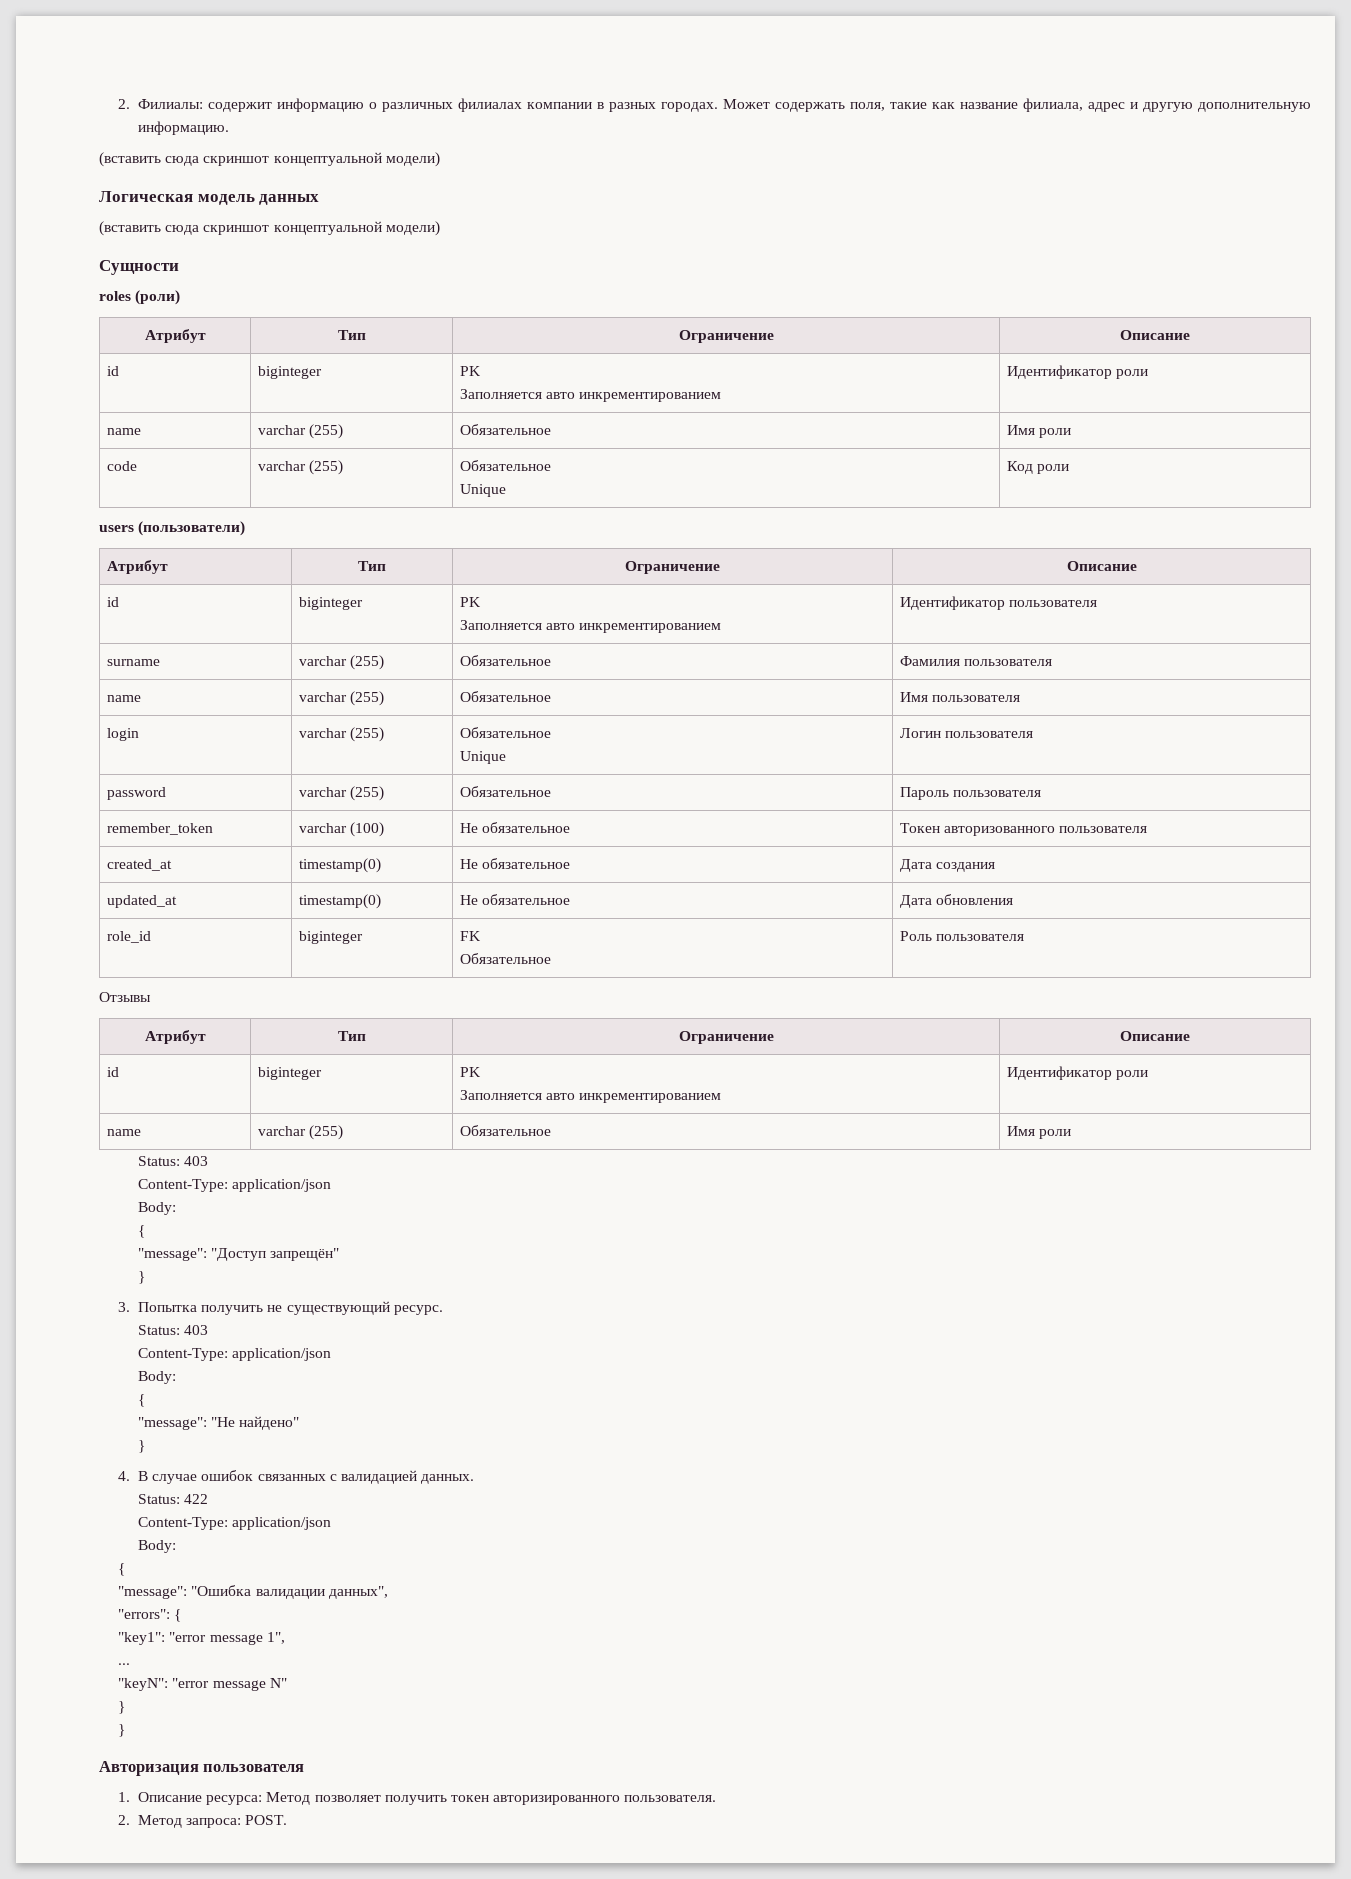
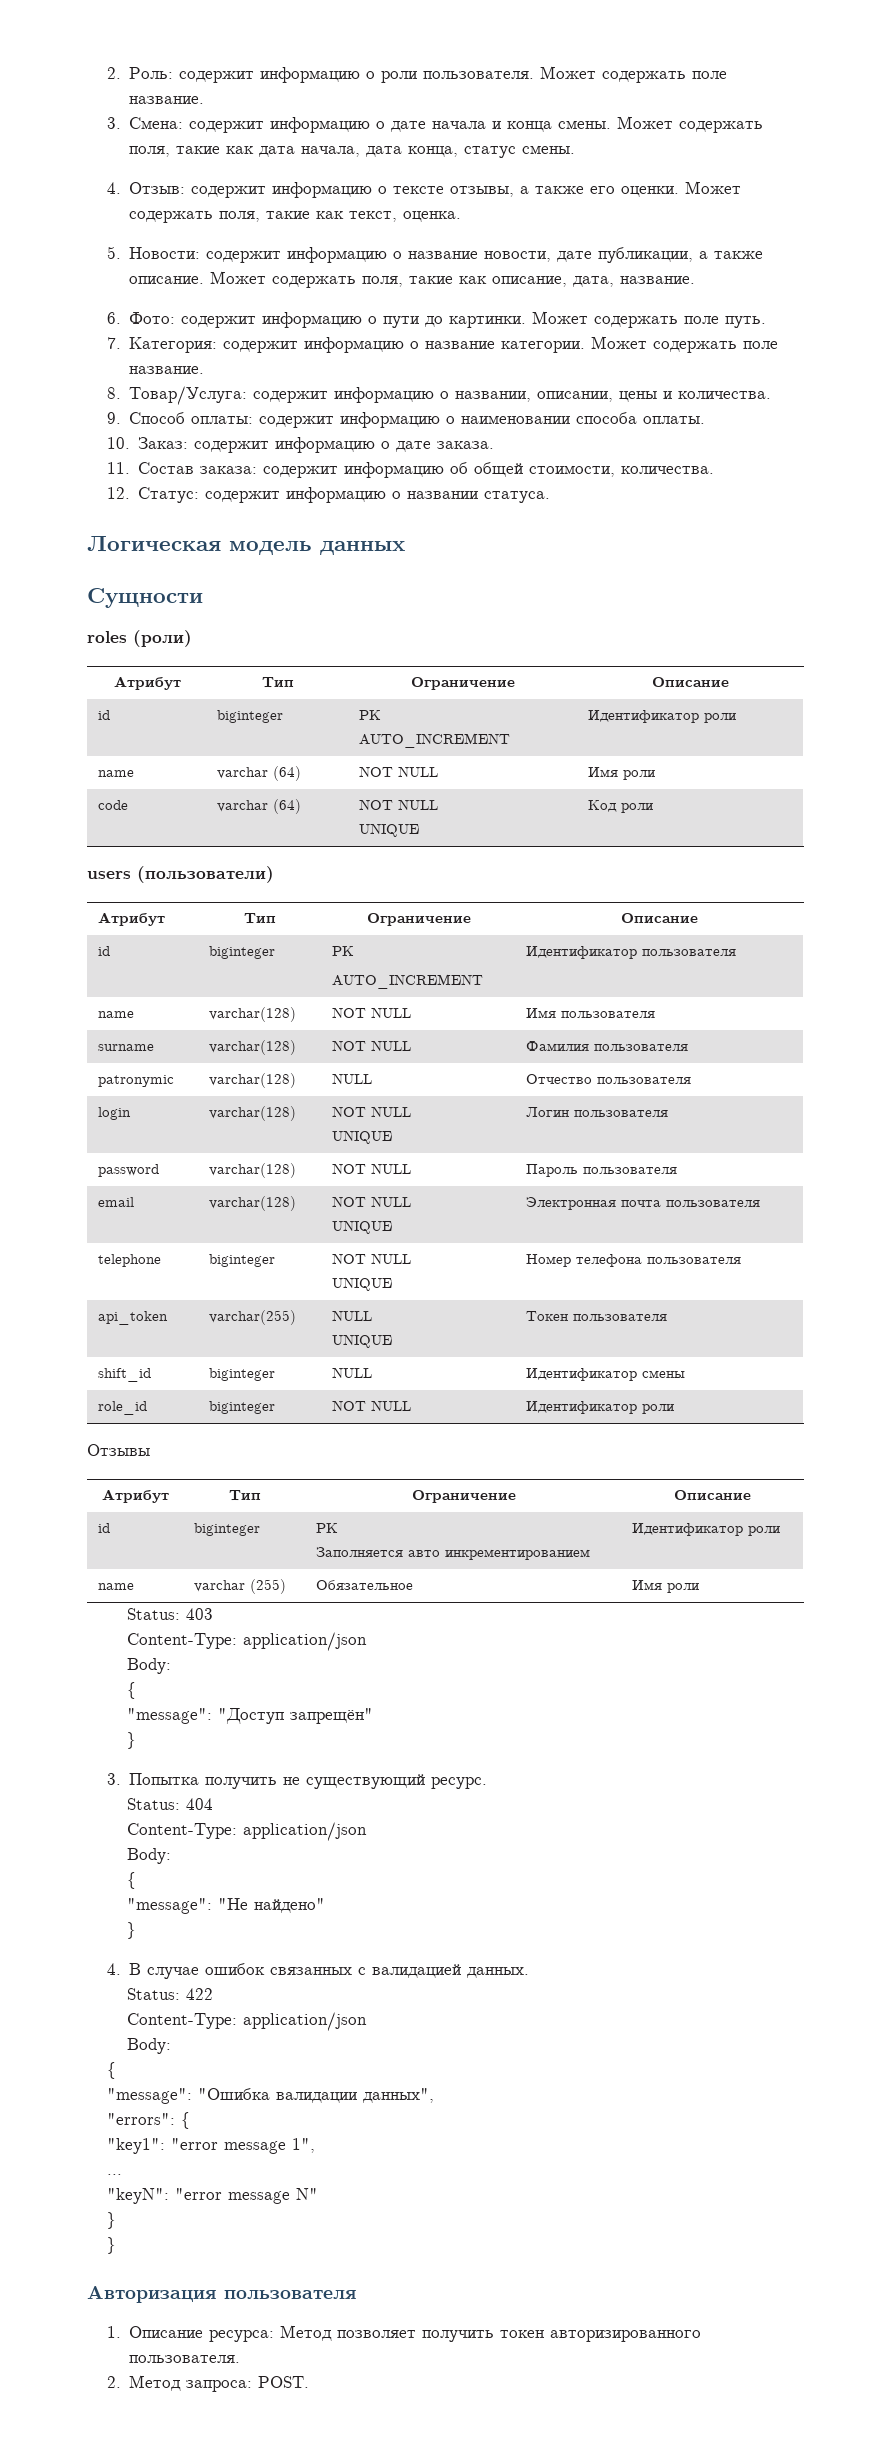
[118,98,1311,112] [138,121,230,135] [99,152,440,167] [99,191,320,205] [99,221,440,236] 2. Филиалы: содержит информацию о различных филиалах компании в разных городах. Может содержать поля, такие как название филиала, адрес и другую дополнительную информацию. // (вставить сюда скриншот концептуальной модели) // Логическая модель данных // (вставить сюда скриншот концептуальной модели) -> [107,66,728,83] [129,96,205,104] [107,116,764,133] [129,145,576,158] [107,181,742,198] [129,211,462,223] [107,246,764,263] [129,271,696,288] [107,311,767,328] [107,336,779,353] [129,366,205,374] [107,386,772,405] [107,412,706,428] [107,437,495,453] [107,462,715,478] [107,487,551,503] [87,536,405,555] 2. Роль: содержит информацию о роли пользователя. Может содержать поле название. // 3. Смена: содержит информацию о дате начала и конца смены. Может содержать поля, такие как дата начала, дата конца, статус смены. // 4. Отзыв: содержит информацию о тексте отзывы, а также его оценки. Может содержать поля, такие как текст, оценка. // 5. Новости: содержит информацию о название новости, дате публикации, а также описание. Может содержать поля, такие как описание, дата, название. // 6. Фото: содержит информацию о пути до картинки. Может содержать поле путь. // 7. Категория: содержит информацию о название категории. Может содержать поле название. // 8. Товар/Услуга: содержит информацию о названии, описании, цены и количества. // 9. Способ оплаты: содержит информацию о наименовании способа оплаты. // 10. Заказ: содержит информацию о дате заказа. // 11. Состав заказа: содержит информацию об общей стоимости, количества. // 12. Статус: содержит информацию о названии статуса. // Логическая модель данных
[459,389,722,402] [1006,365,1149,379] [106,428,141,435] [257,424,344,439] [459,424,551,435] Заполняется авто инкрементированием | Идентификатор роли // name | varchar (255) | Обязательное -> [359,733,511,748] [588,710,737,723] [98,770,135,777] [217,766,302,781] [359,766,439,777] AUTO_INCREMENT | Идентификатор роли // name | varchar (64) | NOT NULL
[309,460,344,475] [459,460,551,471] [459,484,506,497] (255) | Обязательное // Unique -> [273,799,302,814] [359,799,439,810] [359,823,420,837] (64) | NOT NULL // UNIQUE
[459,620,722,633] Заполняется авто инкрементированием -> [332,974,484,989] AUTO_INCREMENT
[106,659,160,666] [298,655,385,670] [459,655,551,666] [899,656,1053,666] [106,695,141,702] [298,691,385,706] [459,691,551,702] [899,692,1021,702] [106,728,139,741] [298,727,385,742] [459,727,551,738] [459,751,506,764] surname | varchar (255) | Обязательное | Фамилия пользователя // name | varchar (255) | Обязательное | Имя пользователя // login | varchar (255) | Обязательное // Unique -> [98,1011,135,1018] [209,1007,297,1022] [332,1007,412,1018] [526,1008,656,1018] [98,1044,155,1051] [209,1040,297,1055] [332,1040,412,1051] [526,1041,689,1051] [98,1075,175,1087] [209,1073,297,1088] [332,1073,373,1084] [526,1074,692,1084] [98,1107,132,1120] [209,1106,297,1121] [332,1106,412,1117] [332,1130,393,1144] name | varchar(128) | NOT NULL | Имя пользователя // surname | varchar(128) | NOT NULL | Фамилия пользователя // patronymic | varchar(128) | NULL | Отчество пользователя // login | varchar(128) | NOT NULL // UNIQUE
[298,786,385,801] [459,786,551,797] varchar (255) | Обязательное -> [209,1163,297,1178] [332,1163,412,1174] varchar(128) | NOT NULL
[106,823,213,835] [298,822,385,837] [459,822,571,833] remember_token | varchar (100) | Не обязательное -> [98,1197,135,1207] [209,1196,297,1211] [332,1196,412,1207] [332,1220,393,1234] [526,1197,761,1210] [98,1254,162,1267] [209,1254,276,1267] [332,1253,412,1264] [332,1277,393,1291] [526,1254,742,1267] [98,1311,169,1325] [209,1310,297,1325] [332,1310,373,1321] [332,1334,393,1348] email | varchar(128) | NOT NULL // UNIQUE | Электронная почта пользователя // telephone | biginteger | NOT NULL // UNIQUE | Номер телефона пользователя // api_token | varchar(255) | NULL // UNIQUE
[944,826,1148,836] [106,859,172,871] [298,858,381,873] [459,858,571,869] [899,859,996,872] [106,895,177,908] [298,894,381,909] [459,894,571,905] [899,894,1014,908] [106,931,151,943] [298,931,363,944] [459,931,481,941] [459,953,551,964] [899,931,1025,941] авторизованного пользователя // created_at | timestamp(0) | Не обязательное | Дата создания // updated_at | timestamp(0) | Не обязательное | Дата обновления // role_id | biginteger | FK // Обязательное | Роль пользователя -> [573,1314,668,1321] [98,1368,152,1382] [209,1368,276,1381] [332,1367,373,1378] [526,1368,686,1381] [98,1401,148,1415] [209,1401,276,1414] [332,1400,412,1411] [526,1401,675,1414] пользователя // shift_id | biginteger | NULL | Идентификатор смены // role_id | biginteger | NOT NULL | Идентификатор роли
[183,1325,208,1335] 403 -> [186,1798,214,1810] 404

